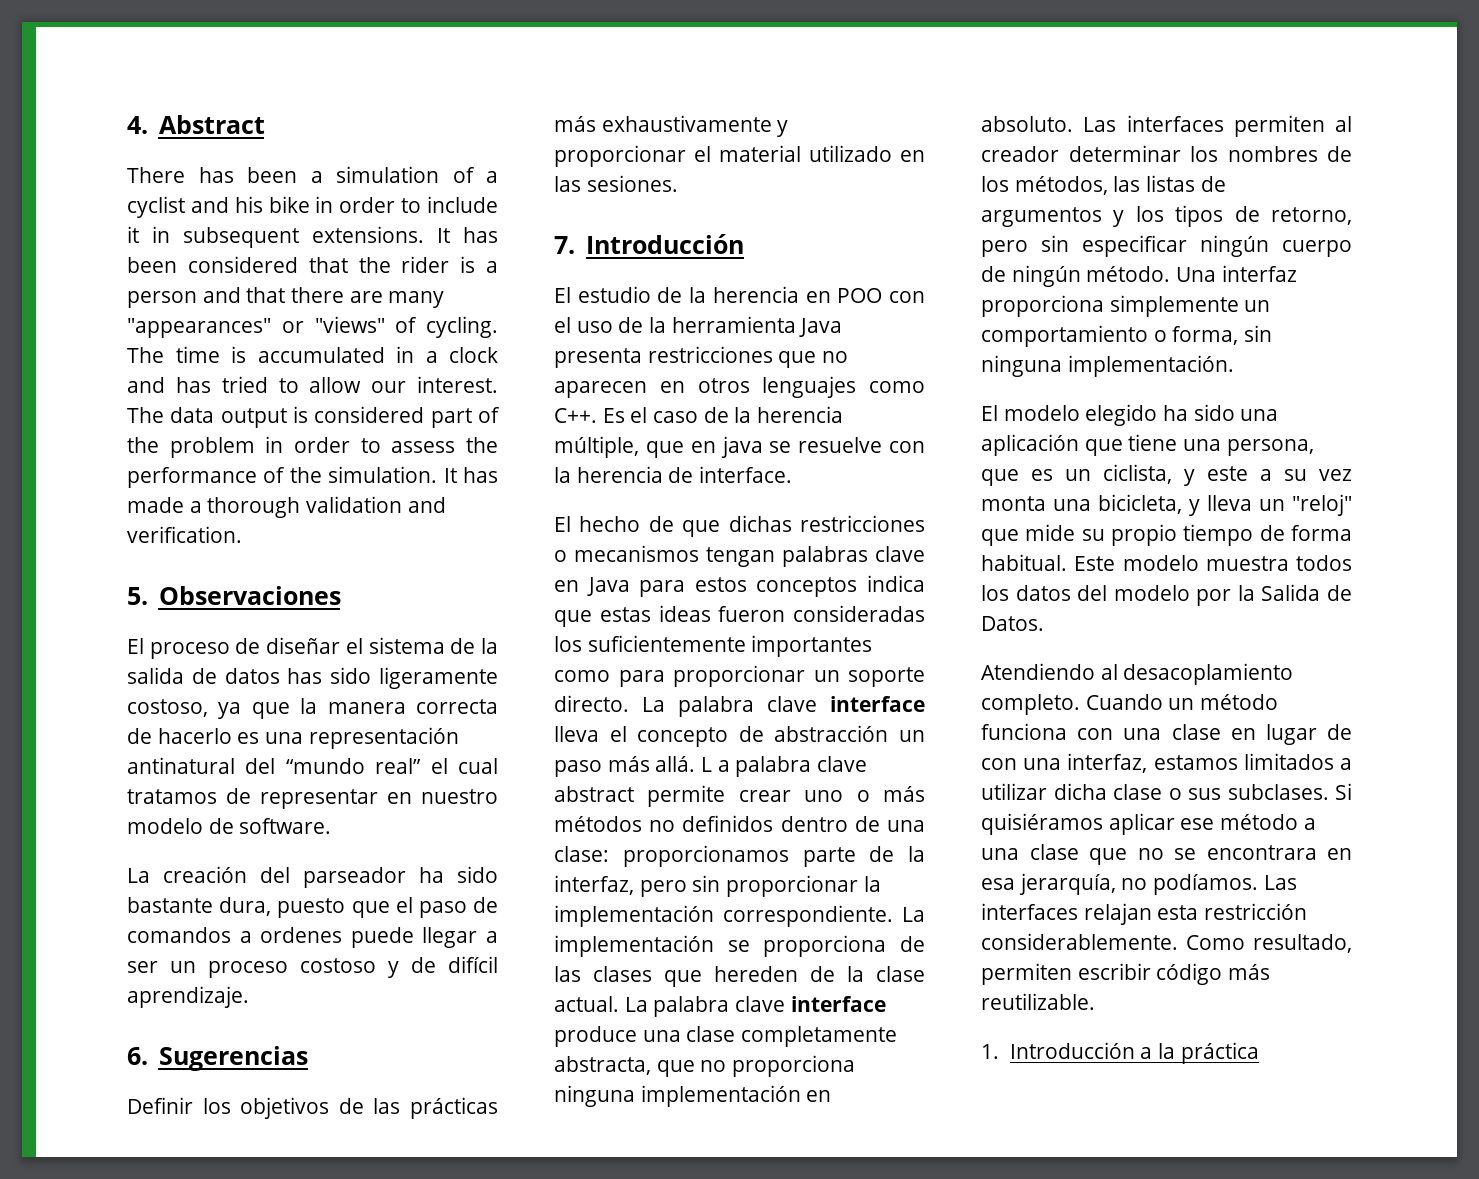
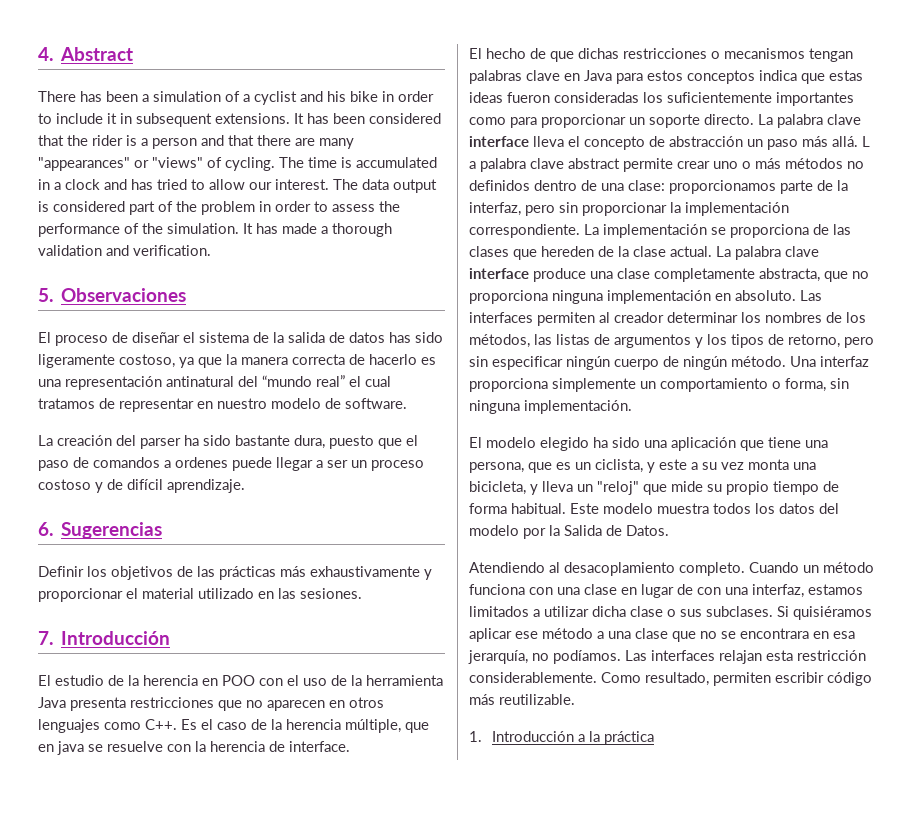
[303,867,406,888] parseador -> [140,438,181,449] parser

